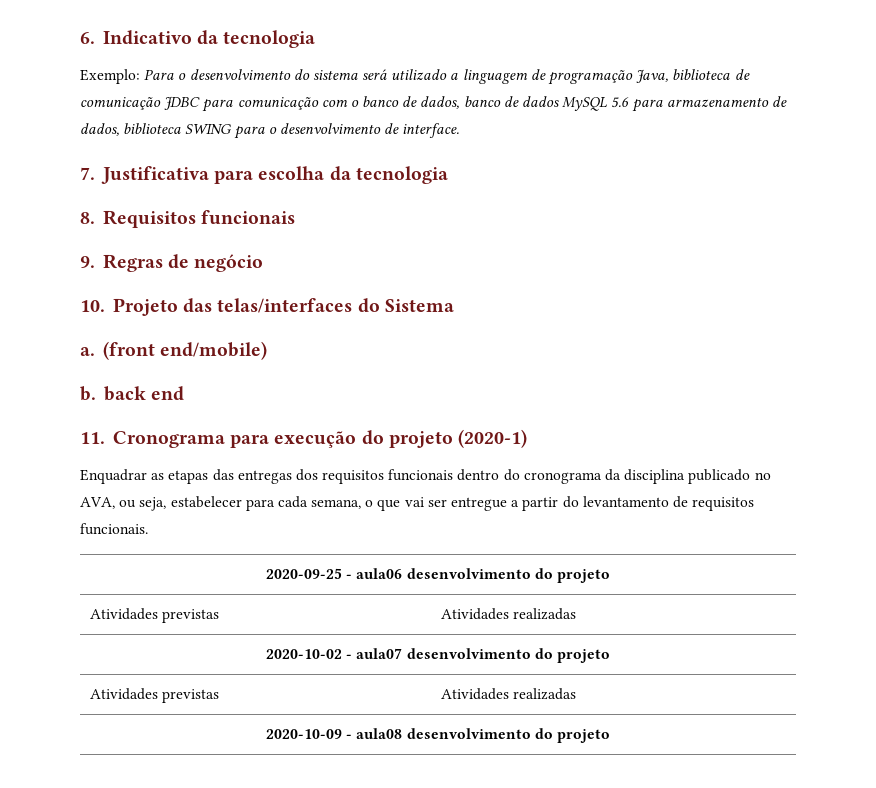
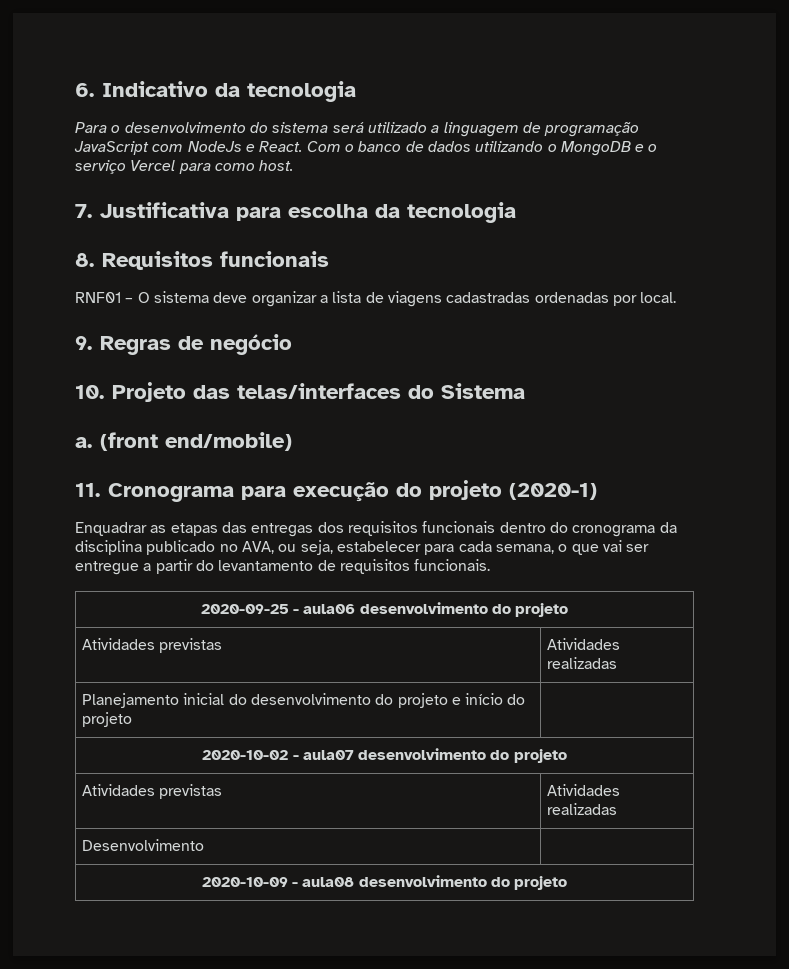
[80,69,140,84] Exemplo: -> (356, 91) none
[636,69,750,83] [80,96,787,112] [80,123,460,139] Java, biblioteca de comunicação JDBC para comunicação com o banco de dados, banco de dados MySQL 5.6 para armazenamento de dados, biblioteca SWING para o desenvolvimento de interface. -> [74,141,658,156] [75,160,294,174] JavaScript com NodeJs e React. Com o banco de dados utilizando o MongoDB e o serviço Vercel para como host.
(296, 217) none -> [75,291,677,307] // RNF01 – O sistema deve organizar a lista de viagens cadastradas ordenadas por local.
[80,386,185,401] // b. back end -> (292, 441) none
(576, 614) none -> [81,693,526,708] [81,712,132,727] // Planejamento inicial do desenvolvimento do projeto e início do projeto |
(576, 694) none -> [81,839,204,851] // Desenvolvimento |

